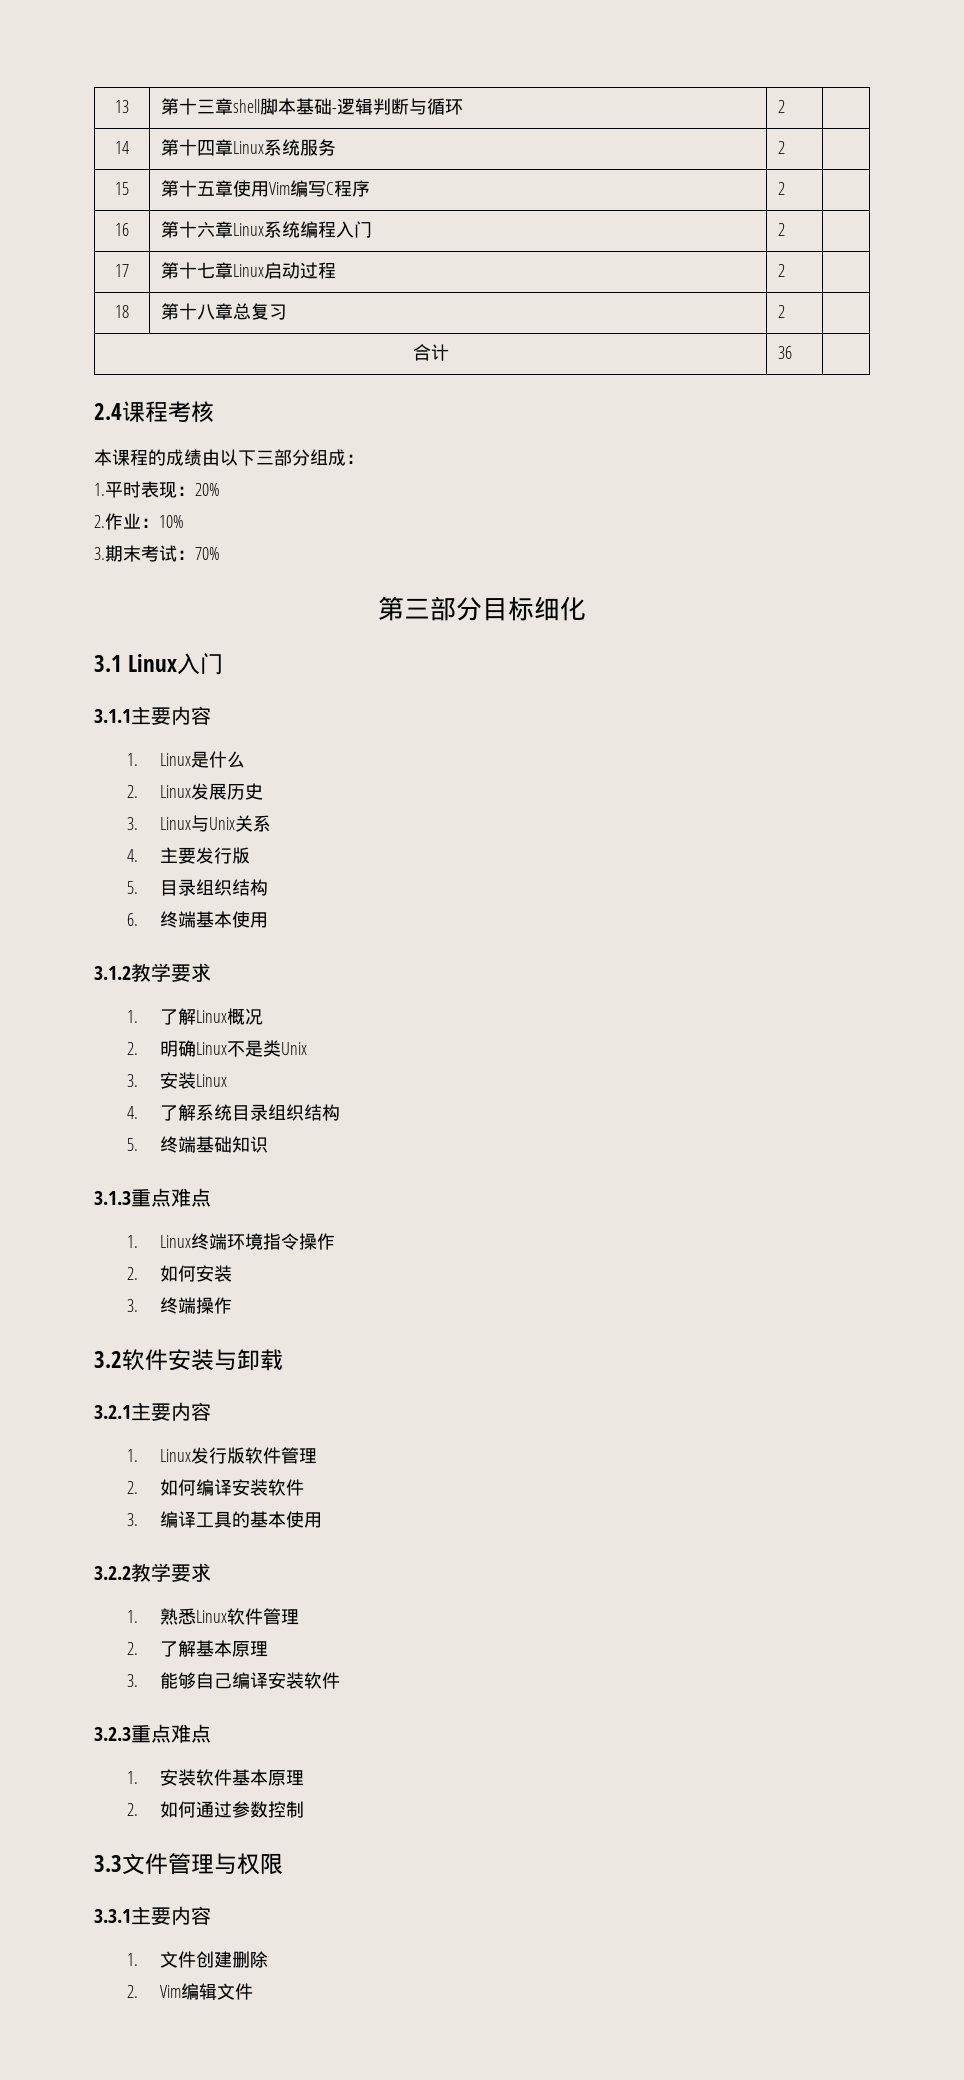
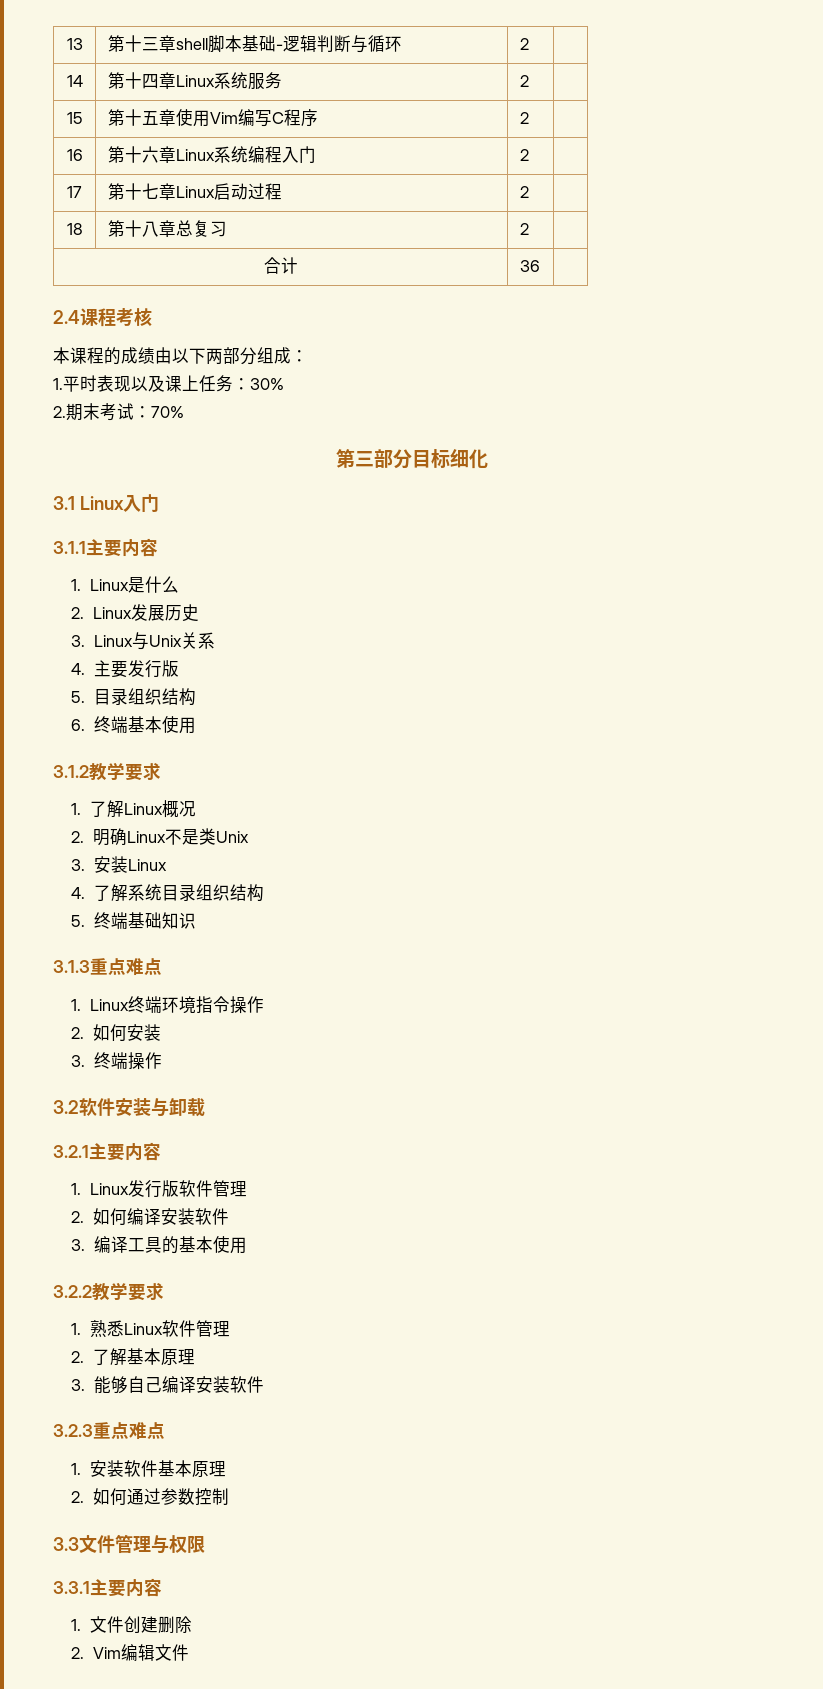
[256,450,274,465] 三 -> [206,348,223,364] 两
[177,483,220,496] [94,513,184,530] [94,547,105,560] ：20% // 2.作业：10% // 3. -> [131,375,284,392] [53,406,66,418] 以及课上任务：30% // 2.

